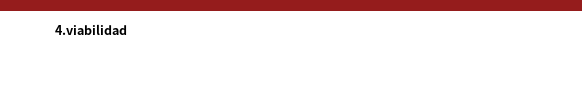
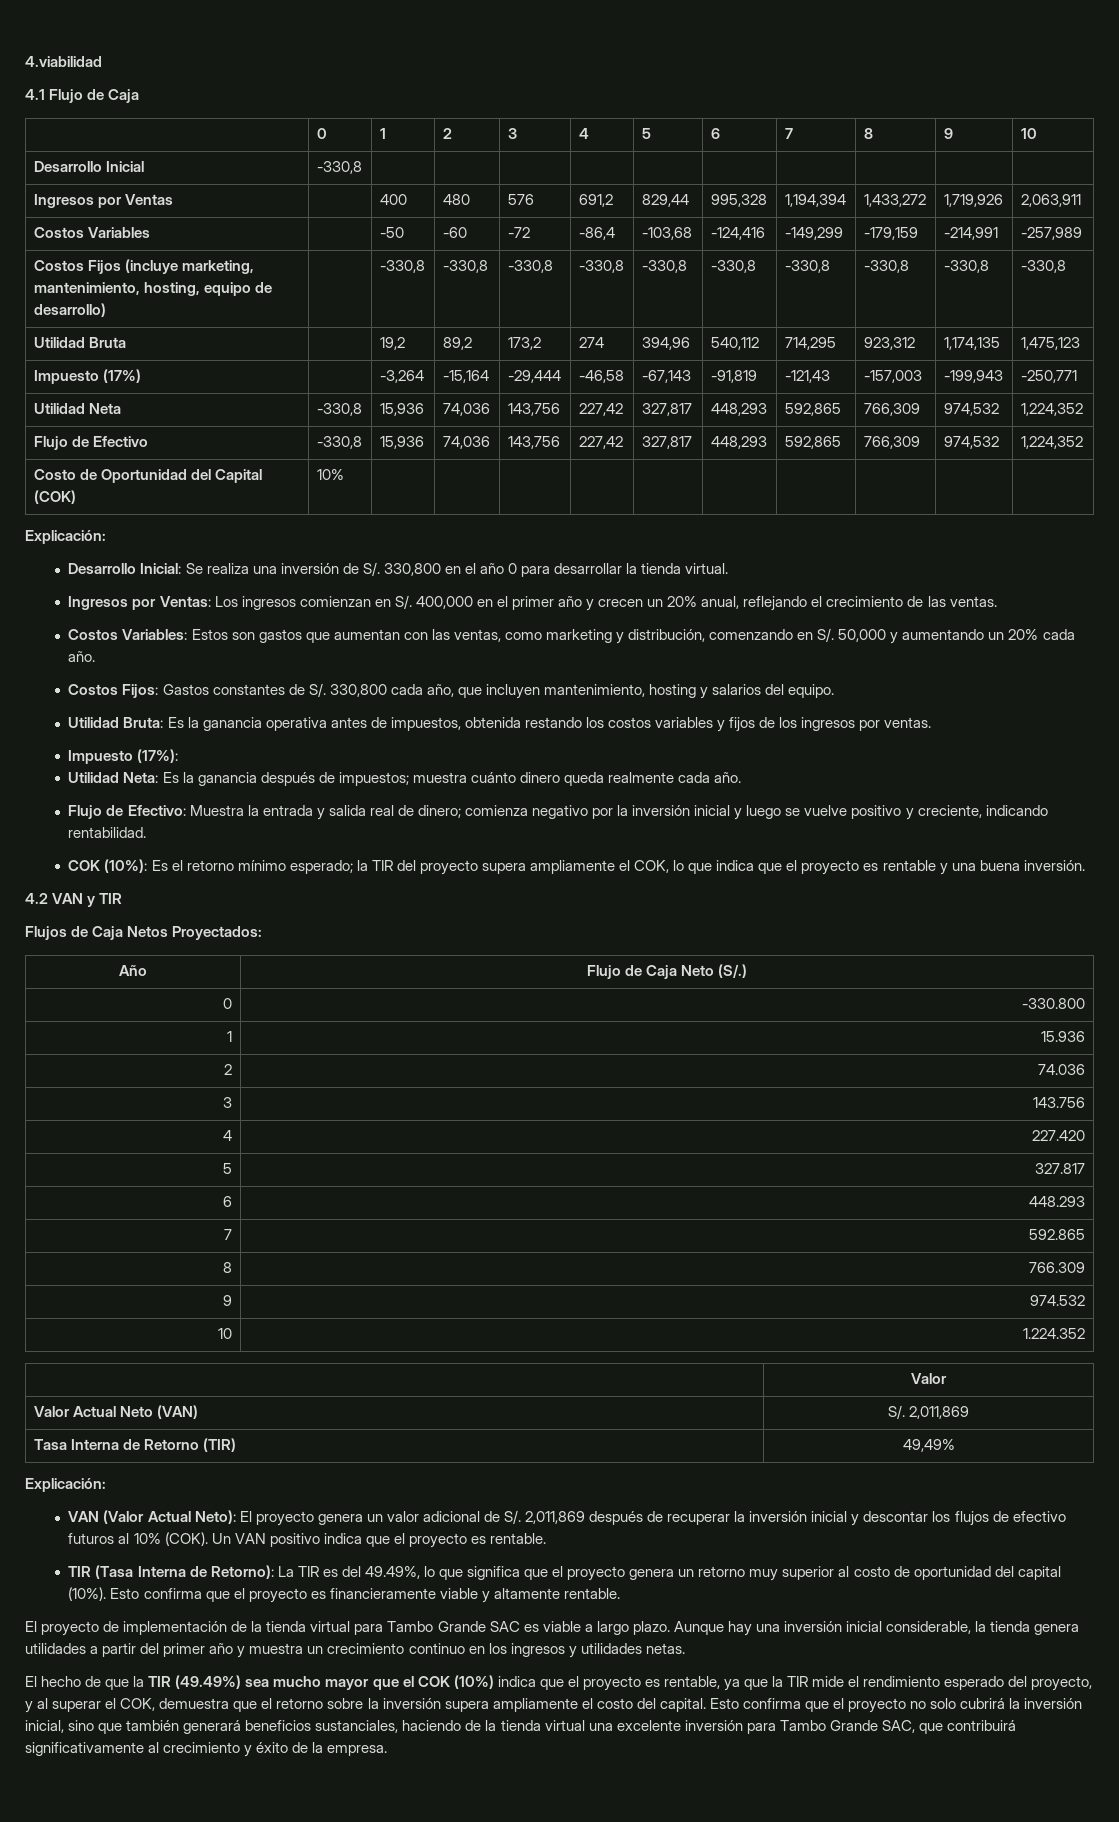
(127, 29) none -> [25,89,140,103] [316,128,327,139] [379,128,386,139] [442,128,452,139] [507,128,517,139] [578,128,589,139] [641,128,651,139] [710,128,720,139] [784,128,793,139] [863,128,873,139] [943,128,953,139] [1020,128,1037,139] [33,161,144,172] [316,161,362,174] [33,194,173,208] [379,194,407,205] [442,194,470,205] [507,194,534,205] [578,194,613,207] [641,194,689,207] [710,194,767,207] [784,194,846,207] [863,194,926,207] [943,194,1003,207] [1020,194,1081,207] [33,227,150,238] [379,227,404,238] [442,227,467,238] [507,227,530,238] [578,227,615,240] [641,227,692,240] [710,227,765,240] [784,227,843,240] [863,227,918,240] [943,227,998,240] [1020,227,1082,240] [33,259,254,274] [33,282,272,296] [33,303,106,317] [379,260,425,273] [442,260,488,273] [507,260,553,273] [578,260,624,273] [641,260,687,273] [710,260,756,273] [784,260,830,273] [863,260,909,273] [943,260,989,273] [1020,260,1066,273] [33,337,126,348] [379,337,405,350] [442,337,472,350] [507,337,541,350] [578,337,604,348] [641,337,690,350] [710,337,759,350] [784,337,836,350] [863,337,915,350] [943,337,1000,350] [1020,337,1080,350] [33,369,141,384] [379,370,424,383] [442,370,489,383] [507,370,561,383] [578,370,624,383] [641,370,691,383] [710,370,757,383] [784,370,830,383] [863,370,922,383] [943,370,1003,383] [1020,370,1077,383] [33,403,121,414] [316,403,362,416] [379,403,424,416] [442,403,490,416] [507,403,560,416] [578,403,623,416] [641,403,692,416] [710,403,767,416] [784,403,841,416] [863,403,920,416] [943,403,999,416] [1020,403,1083,416] [33,436,148,450] [316,436,362,449] [379,436,424,449] [442,436,490,449] [507,436,560,449] [578,436,623,449] [641,436,692,449] [710,436,767,449] [784,436,841,449] [863,436,920,449] [943,436,999,449] [1020,436,1083,449] [33,469,262,483] [33,490,76,504] [316,469,344,480] [25,530,106,544] [68,562,729,577] [68,595,997,611] [68,628,1075,644] [68,651,96,662] [68,683,835,699] [68,717,932,732] [68,749,179,764] [68,772,742,786] [68,805,1048,820] [68,827,147,838] [68,859,1085,875] [25,893,123,907] [25,926,263,940] [119,965,147,976] [586,964,748,979] [223,998,233,1009] [1022,998,1086,1009] [227,1031,233,1042] [1041,1031,1086,1042] [224,1064,233,1075] [1038,1064,1086,1075] [223,1097,233,1108] [1033,1097,1086,1108] [223,1130,233,1141] [1032,1130,1086,1141] [223,1163,233,1174] [1035,1163,1086,1174] [223,1196,233,1207] [1029,1196,1086,1207] [224,1229,233,1240] [1029,1229,1086,1240] [223,1262,233,1273] [1029,1262,1086,1273] [223,1295,233,1306] [1030,1295,1086,1306] [218,1328,233,1339] [1023,1328,1086,1339] [911,1373,947,1384] [33,1405,198,1419] [887,1405,970,1419] [33,1438,236,1452] [902,1439,955,1452] [25,1478,106,1492] [68,1510,1066,1526] [68,1532,546,1548] [68,1565,1061,1581] [68,1587,620,1603] [25,1621,1080,1636] [25,1643,685,1658] [25,1675,1093,1691] [25,1698,1083,1713] [25,1720,1016,1734] [25,1742,388,1757] // 4.1 Flujo de Caja // | 0 | 1 | 2 | 3 | 4 | 5 | 6 | 7 | 8 | 9 | 10 // Desarrollo Inicial | -330,8 | | | | | | | | | | // Ingresos por Ventas | | 400 | 480 | 576 | 691,2 | 829,44 | 995,328 | 1,194,394 | 1,433,272 | 1,719,926 | 2,063,911 // Costos Variables | | -50 | -60 | -72 | -86,4 | -103,68 | -124,416 | -149,299 | -179,159 | -214,991 | -257,989 // Costos Fijos (incluye marketing, mantenimiento, hosting, equipo de desarrollo) | | -330,8 | -330,8 | -330,8 | -330,8 | -330,8 | -330,8 | -330,8 | -330,8 | -330,8 | -330,8 // Utilidad Bruta | | 19,2 | 89,2 | 173,2 | 274 | 394,96 | 540,112 | 714,295 | 923,312 | 1,174,135 | 1,475,123 // Impuesto (17%) | | -3,264 | -15,164 | -29,444 | -46,58 | -67,143 | -91,819 | -121,43 | -157,003 | -199,943 | -250,771 // Utilidad Neta | -330,8 | 15,936 | 74,036 | 143,756 | 227,42 | 327,817 | 448,293 | 592,865 | 766,309 | 974,532 | 1,224,352 // Flujo de Efectivo | -330,8 | 15,936 | 74,036 | 143,756 | 227,42 | 327,817 | 448,293 | 592,865 | 766,309 | 974,532 | 1,224,352 // Costo de Oportunidad del Capital (COK) | 10% | | | | | | | | | | // Explicación: // Desarrollo Inicial: Se realiza una inversión de S/. 330,800 en el año 0 para desarrollar la tienda virtual. // Ingresos por Ventas: Los ingresos comienzan en S/. 400,000 en el primer año y crecen un 20% anual, reflejando el crecimiento de las ventas. // Costos Variables: Estos son gastos que aumentan con las ventas, como marketing y distribución, comenzando en S/. 50,000 y aumentando un 20% cada año. // Costos Fijos: Gastos constantes de S/. 330,800 cada año, que incluyen mantenimiento, hosting y salarios del equipo. // Utilidad Bruta: Es la ganancia operativa antes de impuestos, obtenida restando los costos variables y fijos de los ingresos por ventas. // Impuesto (17%): // Utilidad Neta: Es la ganancia después de impuestos; muestra cuánto dinero queda realmente cada año. // Flujo de Efectivo: Muestra la entrada y salida real de dinero; comienza negativo por la inversión inicial y luego se vuelve positivo y creciente, indicando rentabilidad. // COK (10%): Es el retorno mínimo esperado; la TIR del proyecto supera ampliamente el COK, lo que indica que el proyecto es rentable y una buena inversión. // 4.2 VAN y TIR // Flujos de Caja Netos Proyectados: // Año | Flujo de Caja Neto (S/.) // 0 | -330.800 // 1 | 15.936 // 2 | 74.036 // 3 | 143.756 // 4 | 227.420 // 5 | 327.817 // 6 | 448.293 // 7 | 592.865 // 8 | 766.309 // 9 | 974.532 // 10 | 1.224.352 // | Valor // Valor Actual Neto (VAN) | S/. 2,011,869 // Tasa Interna de Retorno (TIR) | 49,49% // Explicación: // VAN (Valor Actual Neto): El proyecto genera un valor adicional de S/. 2,011,869 después de recuperar la inversión inicial y descontar los flujos de efectivo futuros al 10% (COK). Un VAN positivo indica que el proyecto es rentable. // TIR (Tasa Interna de Retorno): La TIR es del 49.49%, lo que significa que el proyecto genera un retorno muy superior al costo de oportunidad del capital (10%). Esto confirma que el proyecto es financieramente viable y altamente rentable. // El proyecto de implementación de la tienda virtual para Tambo Grande SAC es viable a largo plazo. Aunque hay una inversión inicial considerable, la tienda genera utilidades a partir del primer año y muestra un crecimiento continuo en los ingresos y utilidades netas. // El hecho de que la TIR (49.49%) sea mucho mayor que el COK (10%) indica que el proyecto es rentable, ya que la TIR mide el rendimiento esperado del proyecto, y al superar el COK, demuestra que el retorno sobre la inversión supera ampliamente el costo del capital. Esto confirma que el proyecto no solo cubrirá la inversión inicial, sino que también generará beneficios sustanciales, haciendo de la tienda virtual una excelente inversión para Tambo Grande SAC, que contribuirá significativamente al crecimiento y éxito de la empresa.

